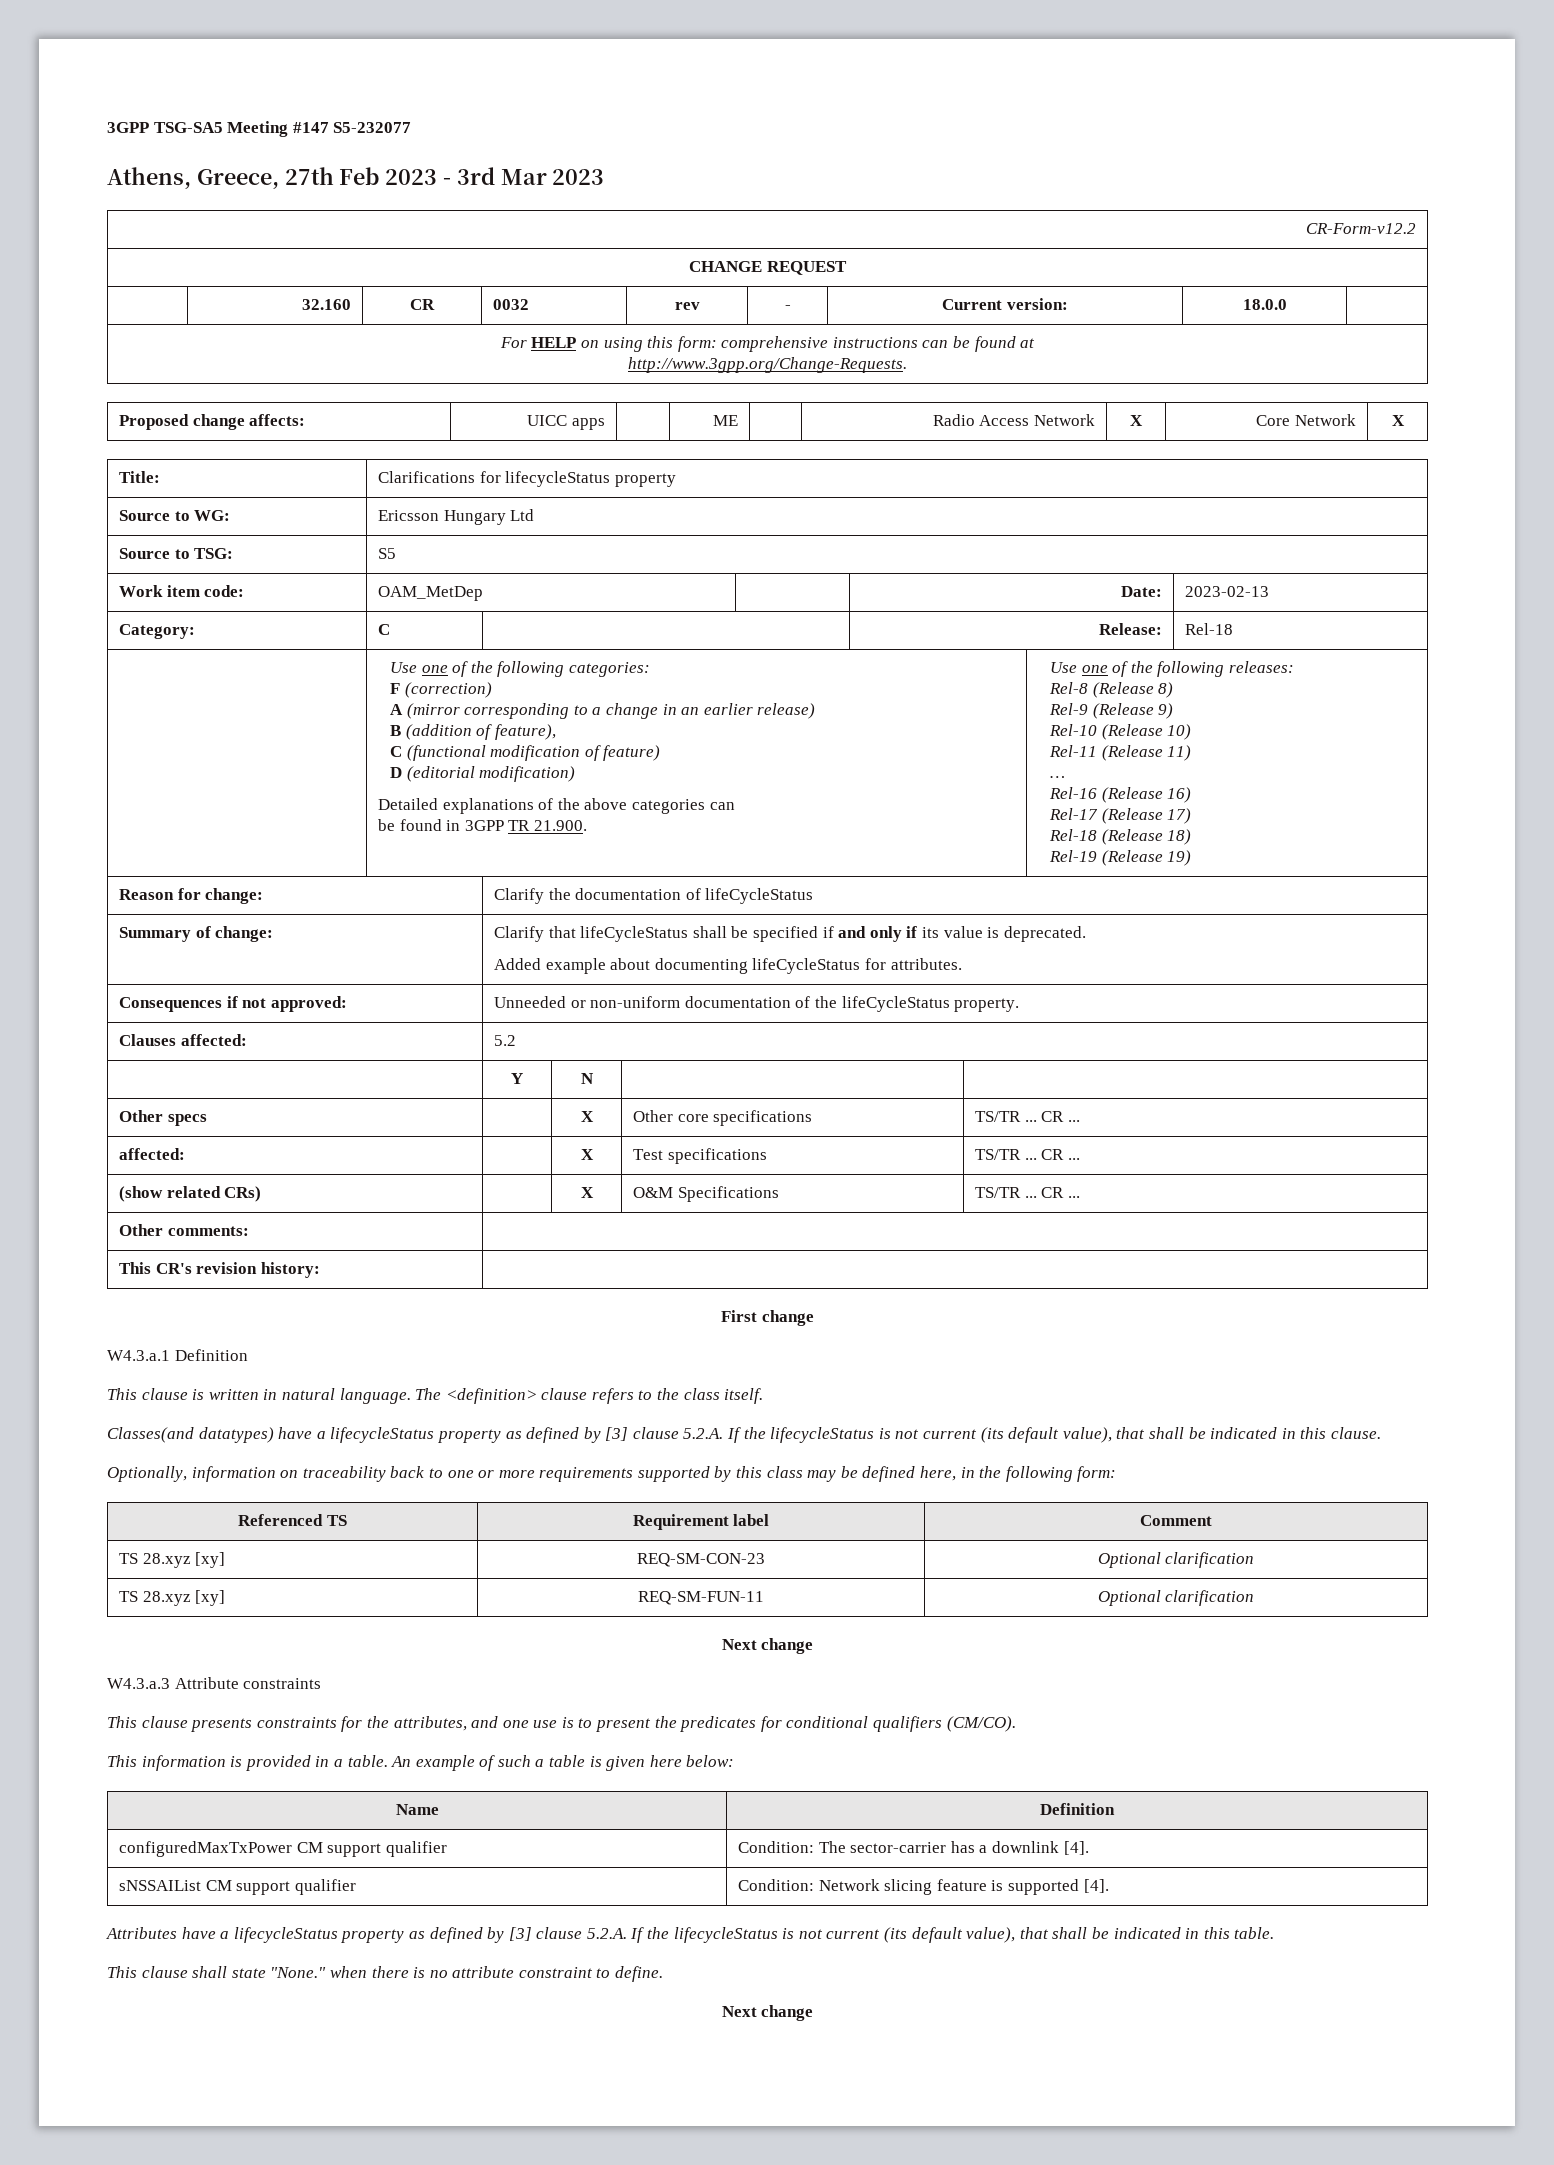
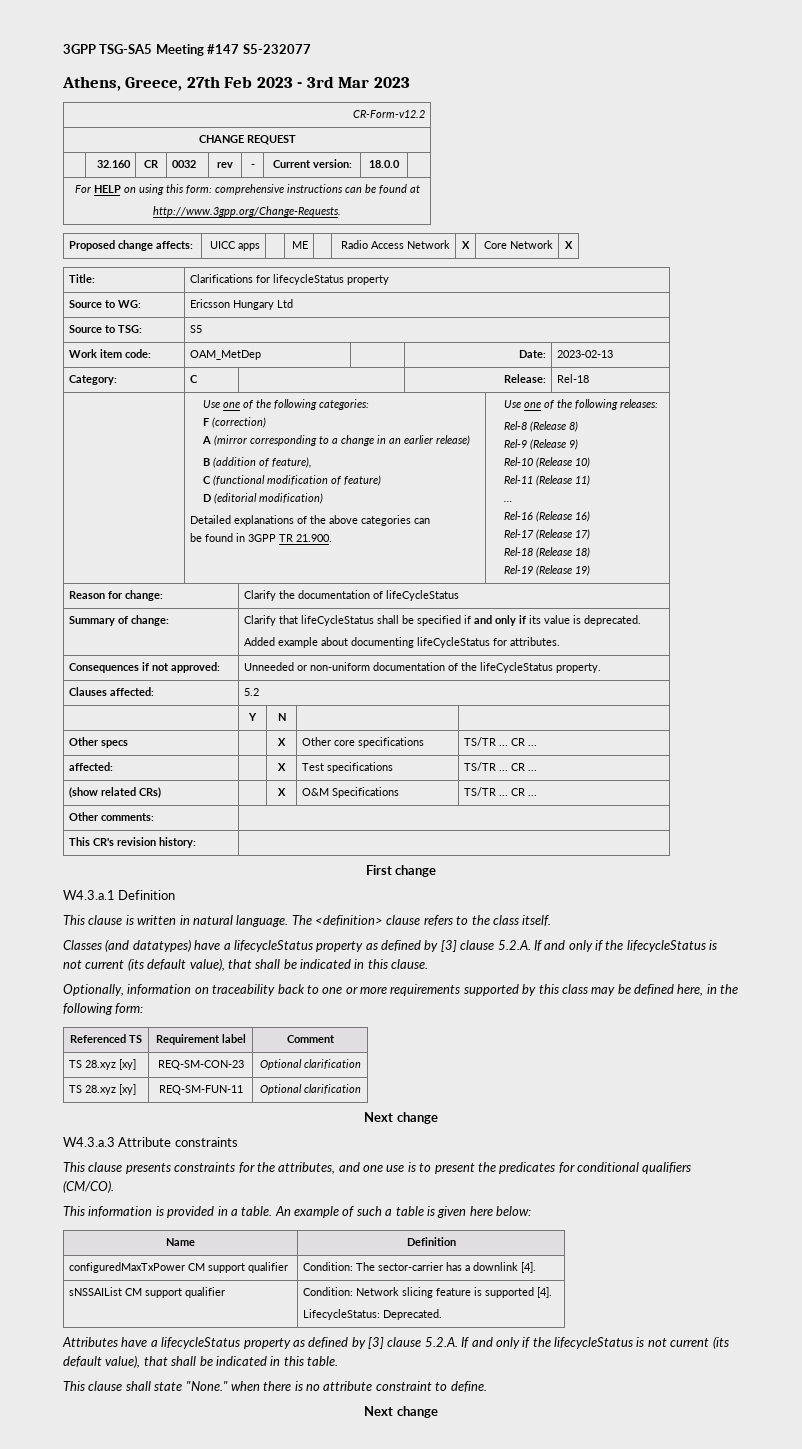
[107,1427,194,1443] Classes(and -> [63,939,130,952] Classes (and
(742, 1435) none -> [544,940,603,952] and only if
(1109, 1886) none -> [303,1309,443,1320] // LifecycleStatus: Deprecated.
(645, 1935) none -> [471,1337,531,1349] and only if

